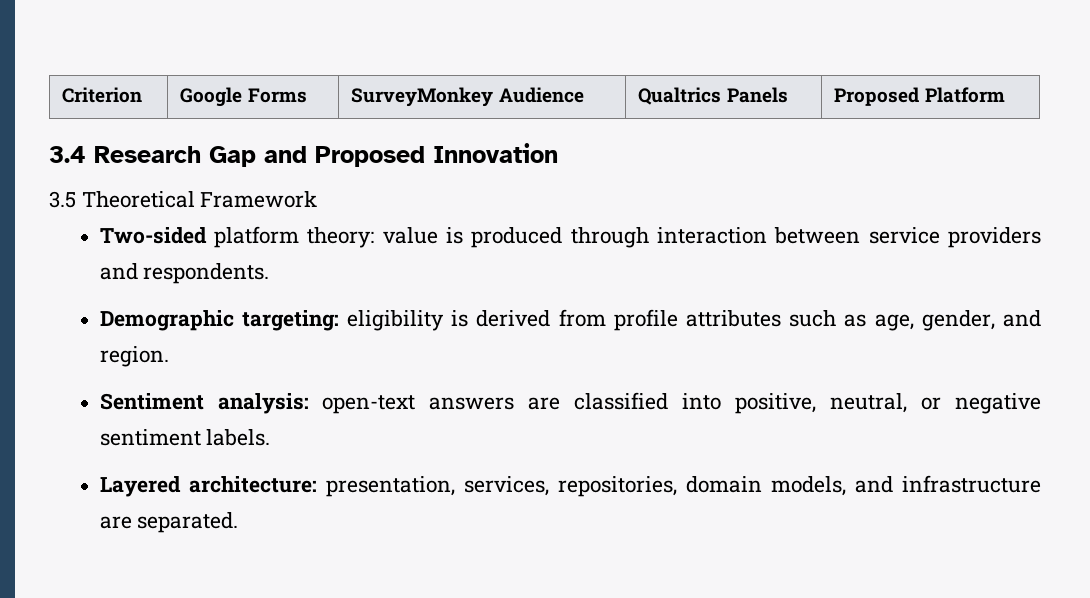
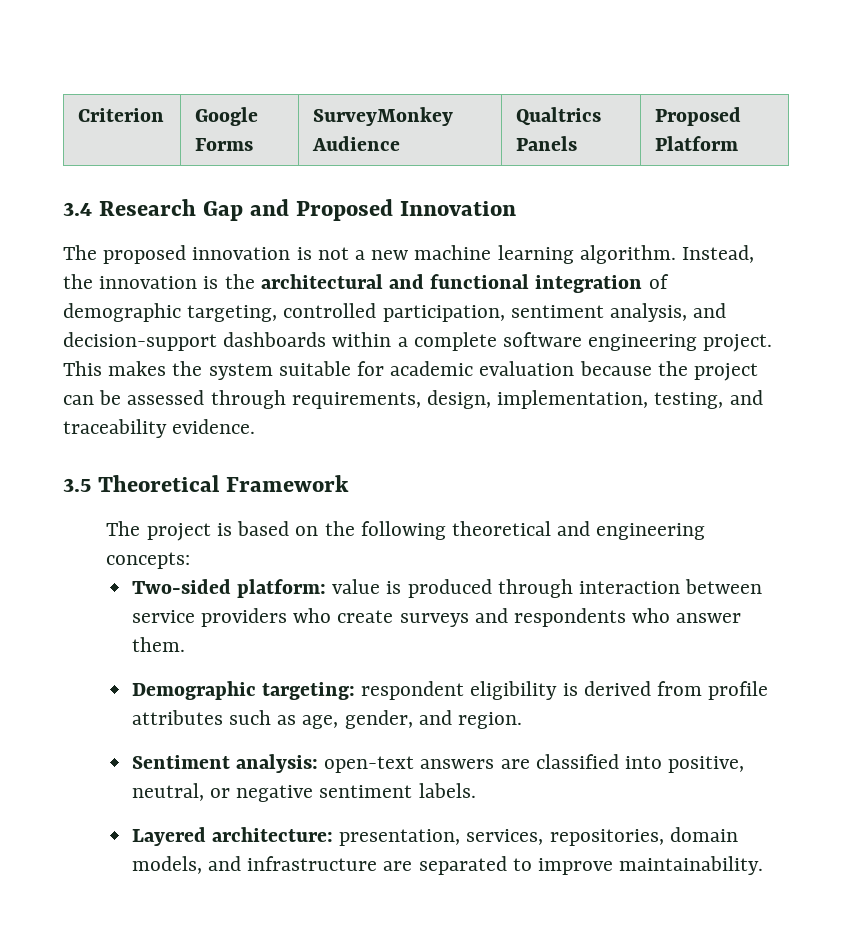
[49,191,318,208] 3.5 Theoretical Framework -> [63,245,755,264] [63,274,669,293] [63,303,727,322] [63,332,773,352] [63,361,759,381] [63,390,763,409] [63,419,256,438] [63,475,350,492] [106,521,706,541] [106,552,191,569] The proposed innovation is not a new machine learning algorithm. Instead, the innovation is the architectural and functional integration of demographic targeting, controlled participation, sentiment analysis, and decision-support dashboards within a complete software engineering project. This makes the system suitable for academic evaluation because the project can be assessed through requirements, design, implementation, testing, and traceability evidence. // 3.5 Theoretical Framework // The project is based on the following theoretical and engineering concepts:
[213,226,375,248] platform theory: -> [236,579,326,598] platform:
[99,263,270,284] and respondents. -> [293,608,742,627] [131,637,185,652] who create surveys and respondents who answer them.
(339, 320) none -> [361,681,465,700] respondent
[137,512,239,533] separated. -> [418,856,764,875] separated to improve maintainability.

